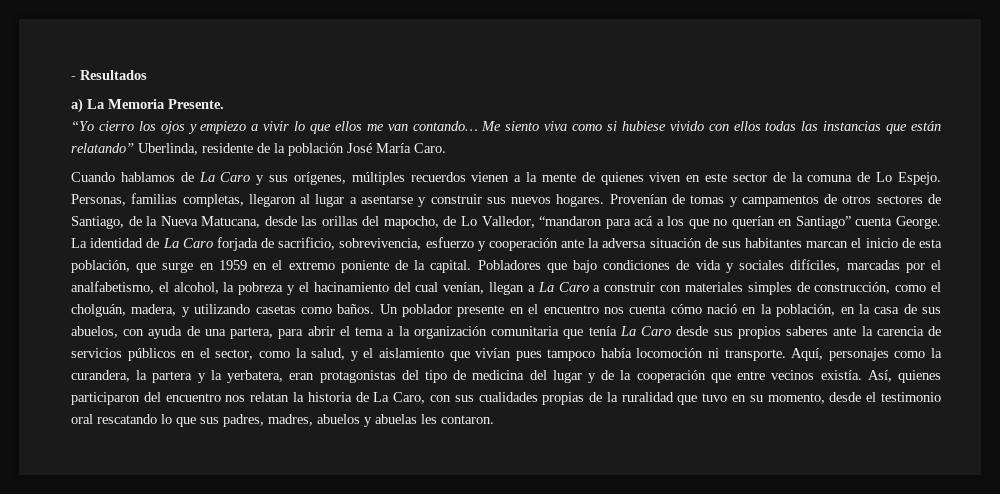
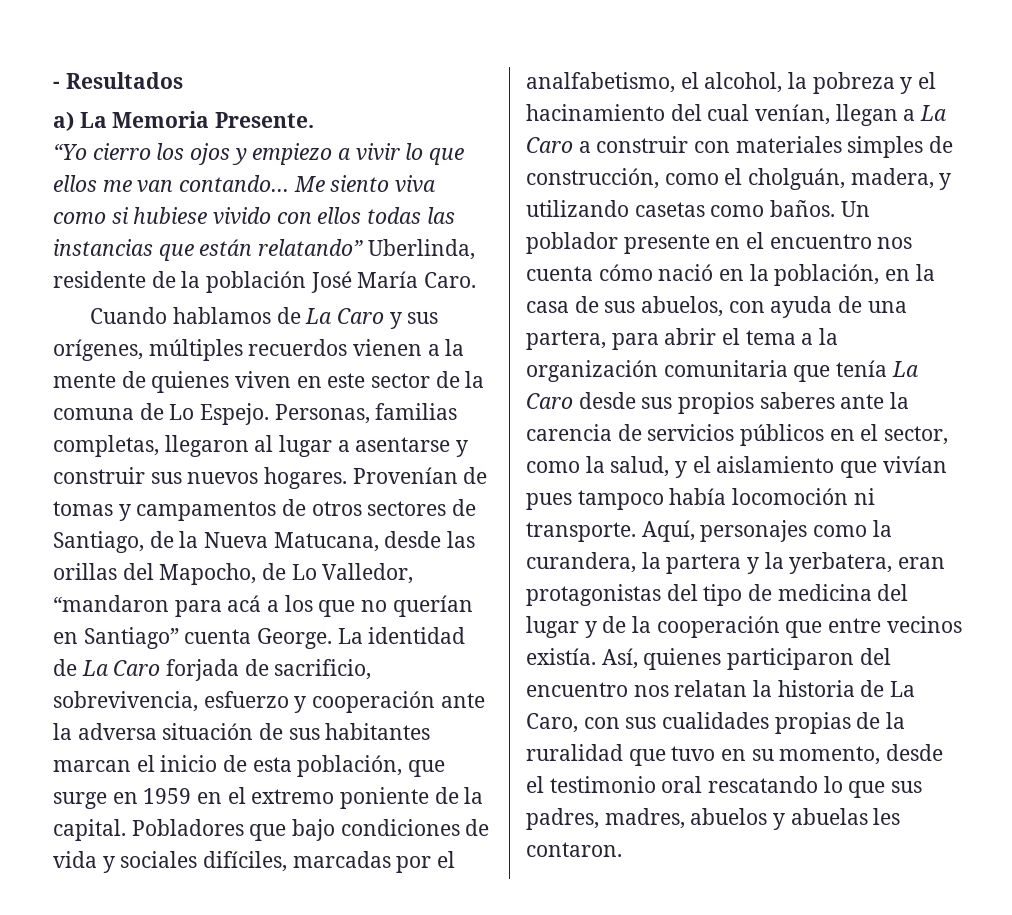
[383,216,439,229] mapocho, -> [159,563,257,585] Mapocho,

